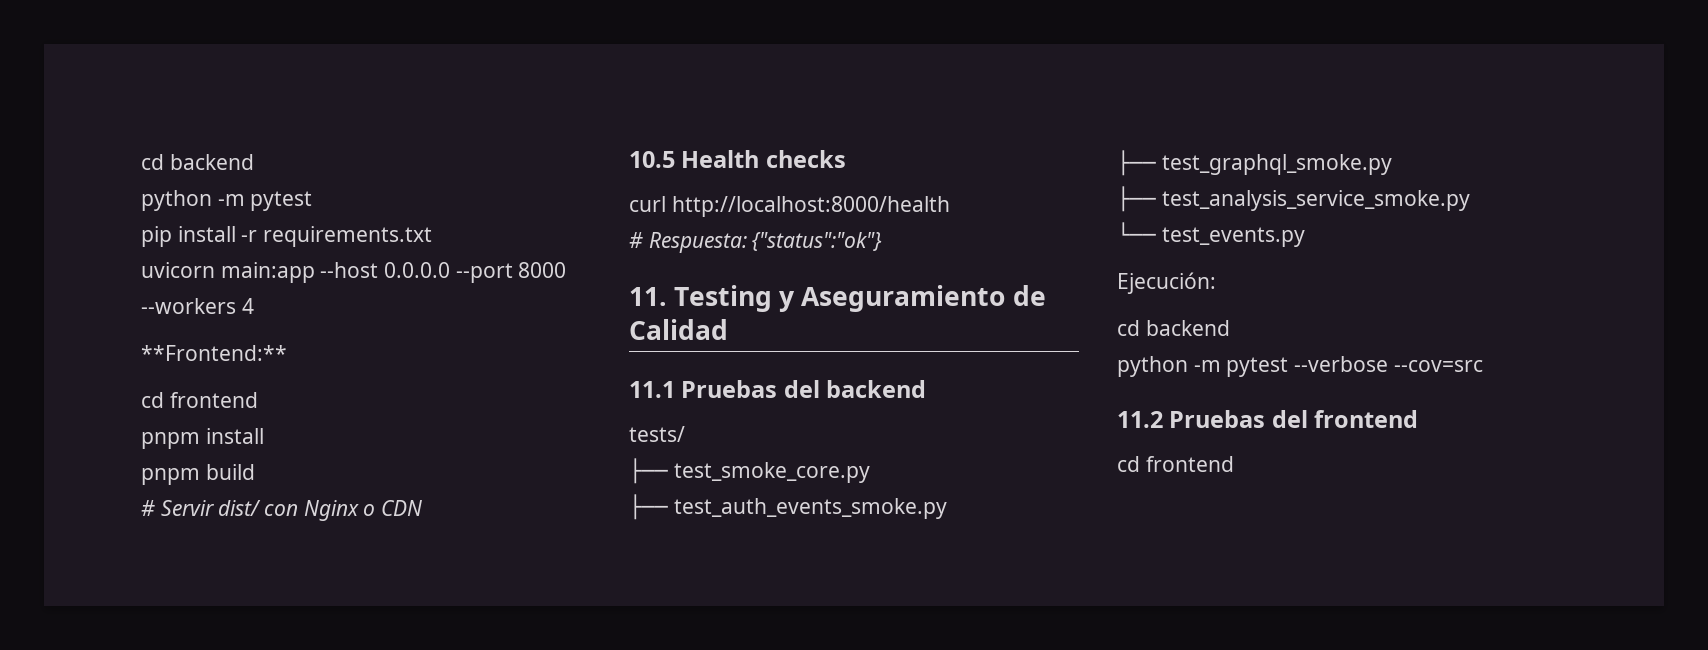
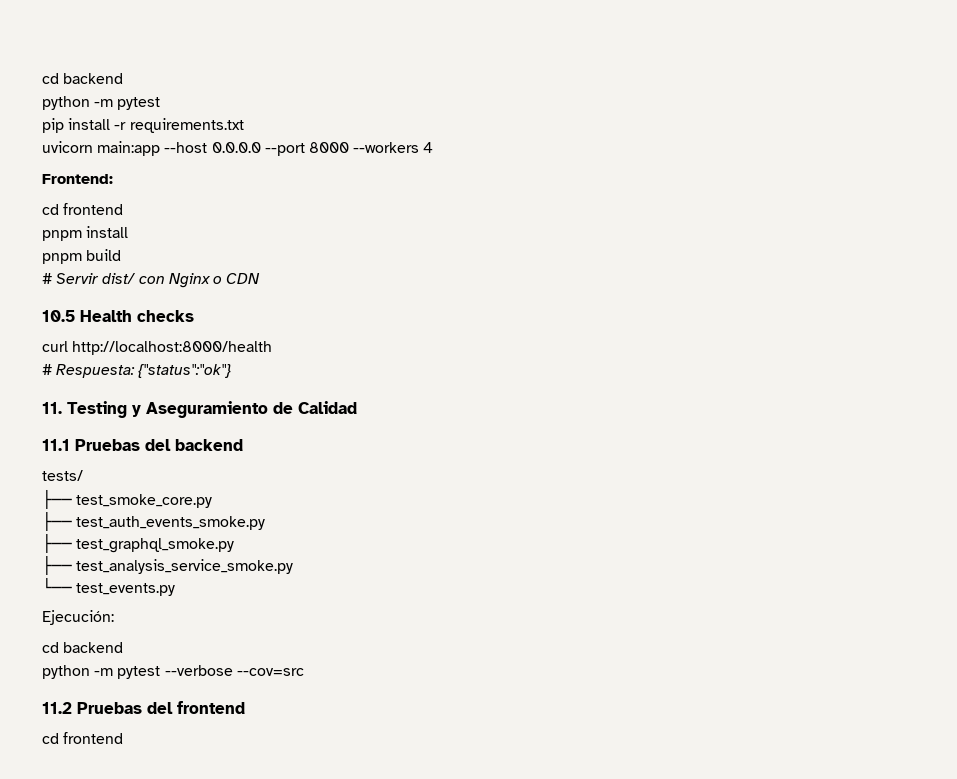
[141,345,287,361] **Frontend:** -> [42,174,113,184] Frontend:

